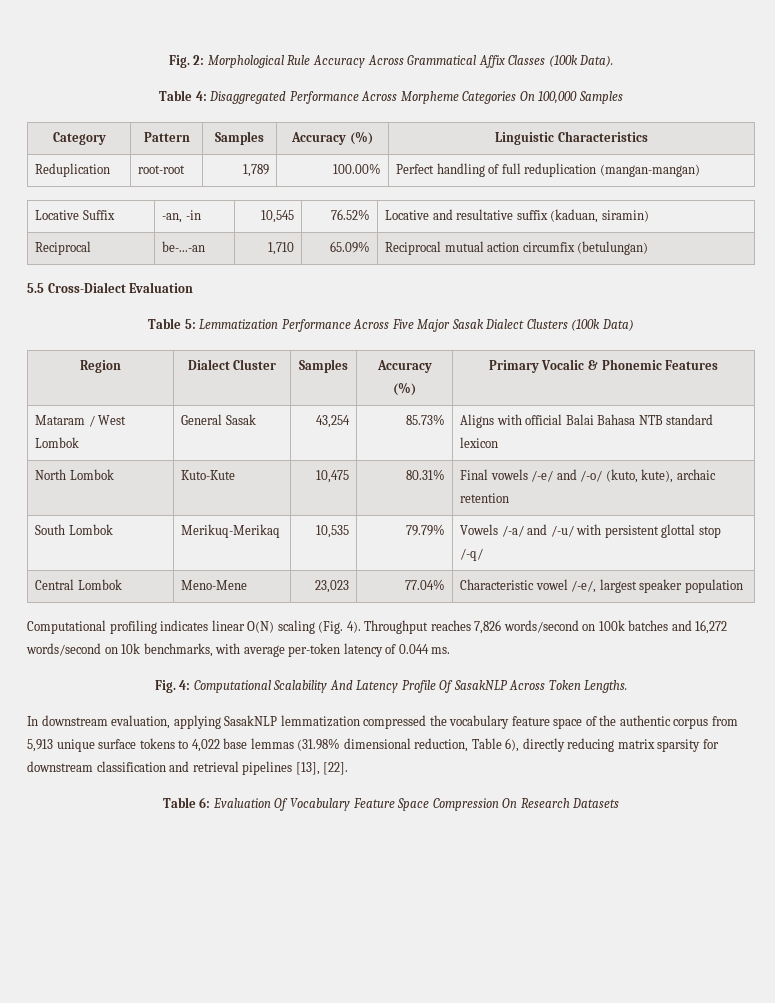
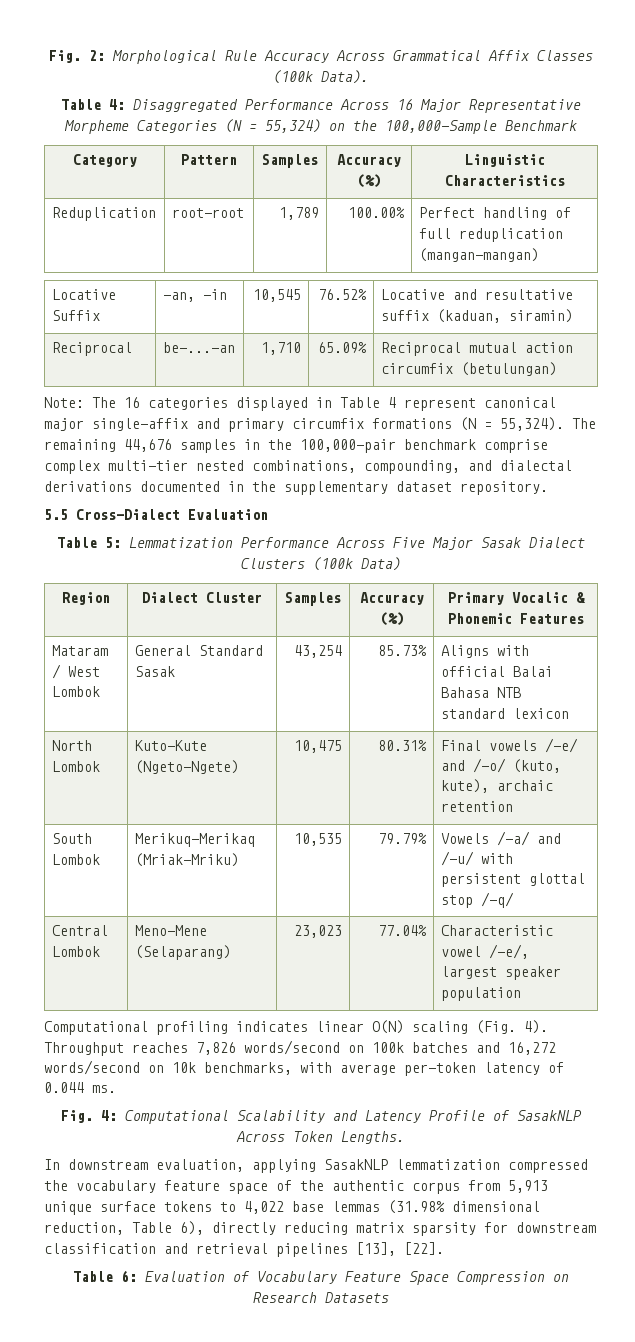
[400,91,623,104] Morpheme Categories On 100,000 Samples -> [397,98,581,113] [64,119,577,134] 16 Major Representative Morpheme Categories (N = 55,324) on the 100,000-Sample Benchmark
(649, 248) none -> [44,397,556,411] [44,417,596,432] [44,439,548,453] [44,460,572,474] [44,481,548,495] // Note: The 16 categories displayed in Table 4 represent canonical major single-affix and primary circumfix formations (N = 55,324). The remaining 44,676 samples in the 100,000-pair benchmark comprise complex multi-tier nested combinations, compounding, and dialectal derivations documented in the supplementary dataset repository.
(223, 419) none -> [198,645,263,656] Standard
(236, 475) none -> [134,760,239,774] (Ngeto-Ngete)
(281, 531) none -> [134,853,239,867] (Mriak-Mriku)
(248, 585) none -> [134,945,231,960] (Selaparang)
[329,680,353,690] And -> [333,1110,358,1121] and
[439,680,454,693] Of -> [493,1110,510,1121] of
[274,798,289,811] Of -> [233,1271,250,1282] of
[502,798,518,808] On -> [553,1274,569,1282] on

